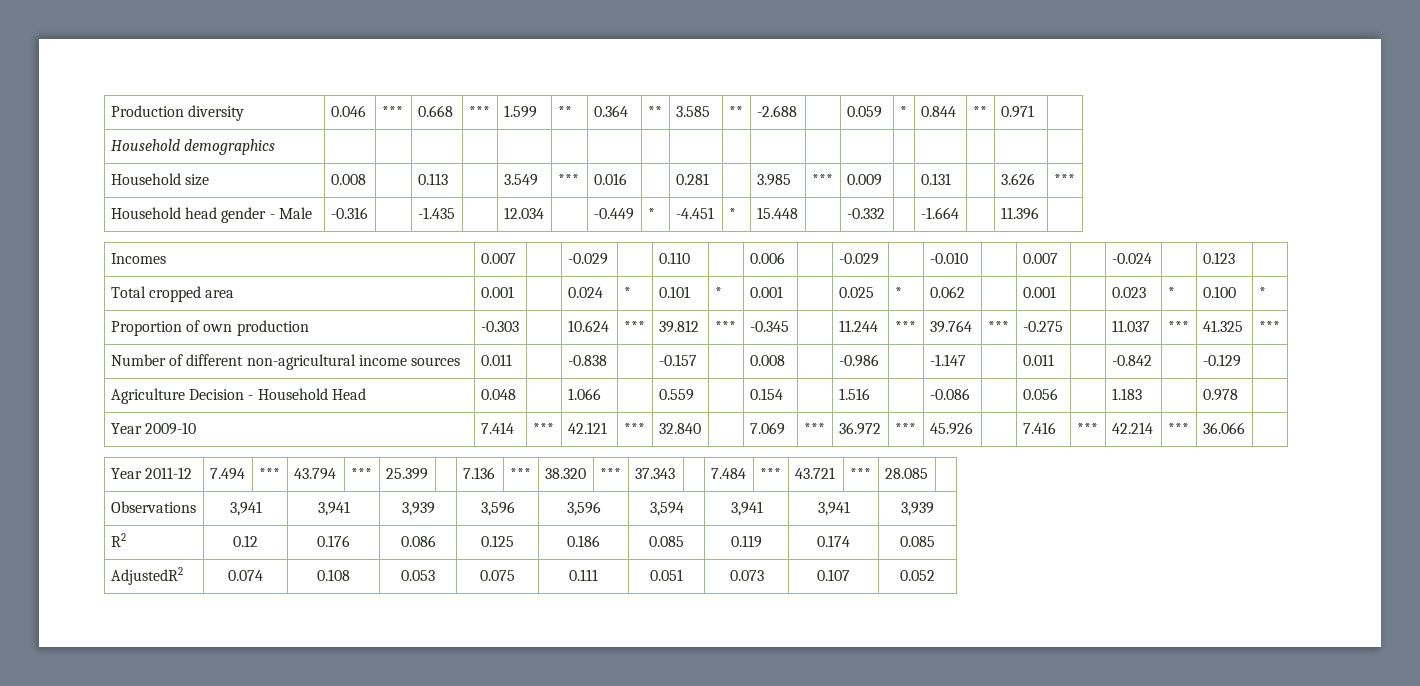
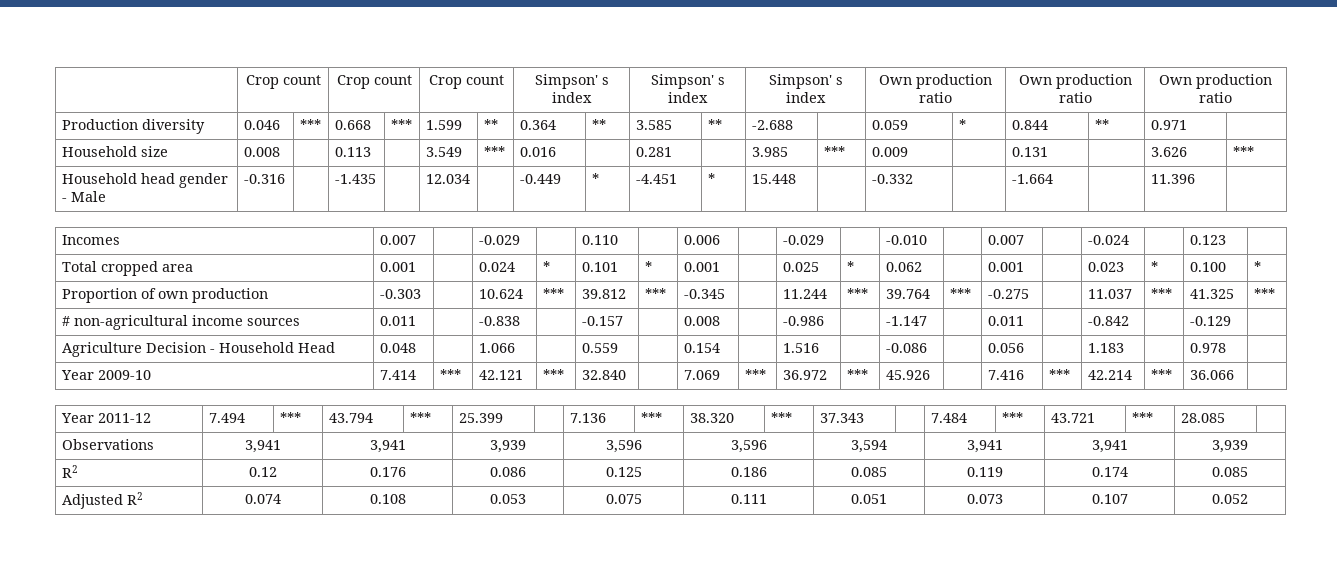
(110, 111) none -> [245,75,321,89] [336,75,412,89] [429,75,504,89] [534,74,609,89] [552,92,592,103] [650,74,725,89] [668,92,708,103] [768,74,843,89] [786,92,826,103] [879,74,992,89] [919,92,952,103] [1018,74,1132,89] [1058,92,1092,103] [1159,74,1272,89] [1199,92,1232,103] | Crop count | Crop count | Crop count | Simpson' s index | Simpson' s index | Simpson' s index | Own production ratio | Own production ratio | Own production ratio //
[110,139,275,155] // Household demographics | | | | | | | | | | | | | | | | | | -> (1187, 125) none
[110,354,244,366] Number of different -> [61,316,70,326] #
[110,567,183,585] AdjustedR2 -> [61,492,143,509] Adjusted R2

